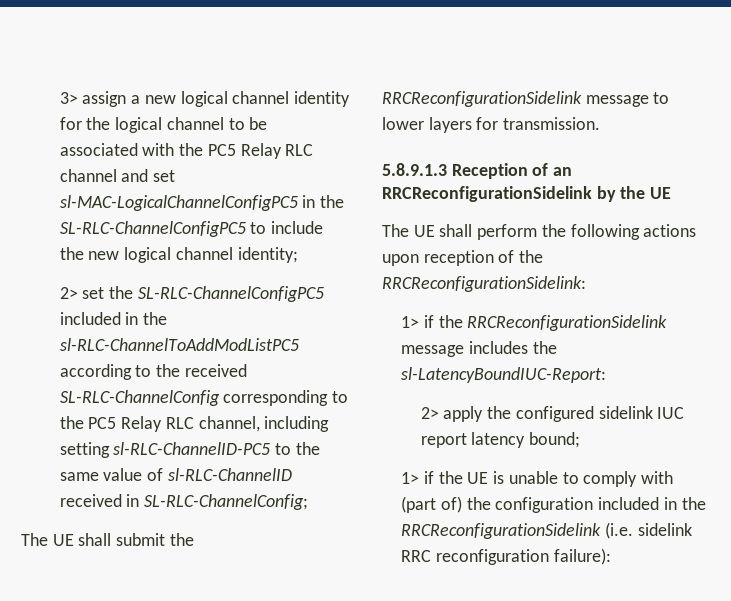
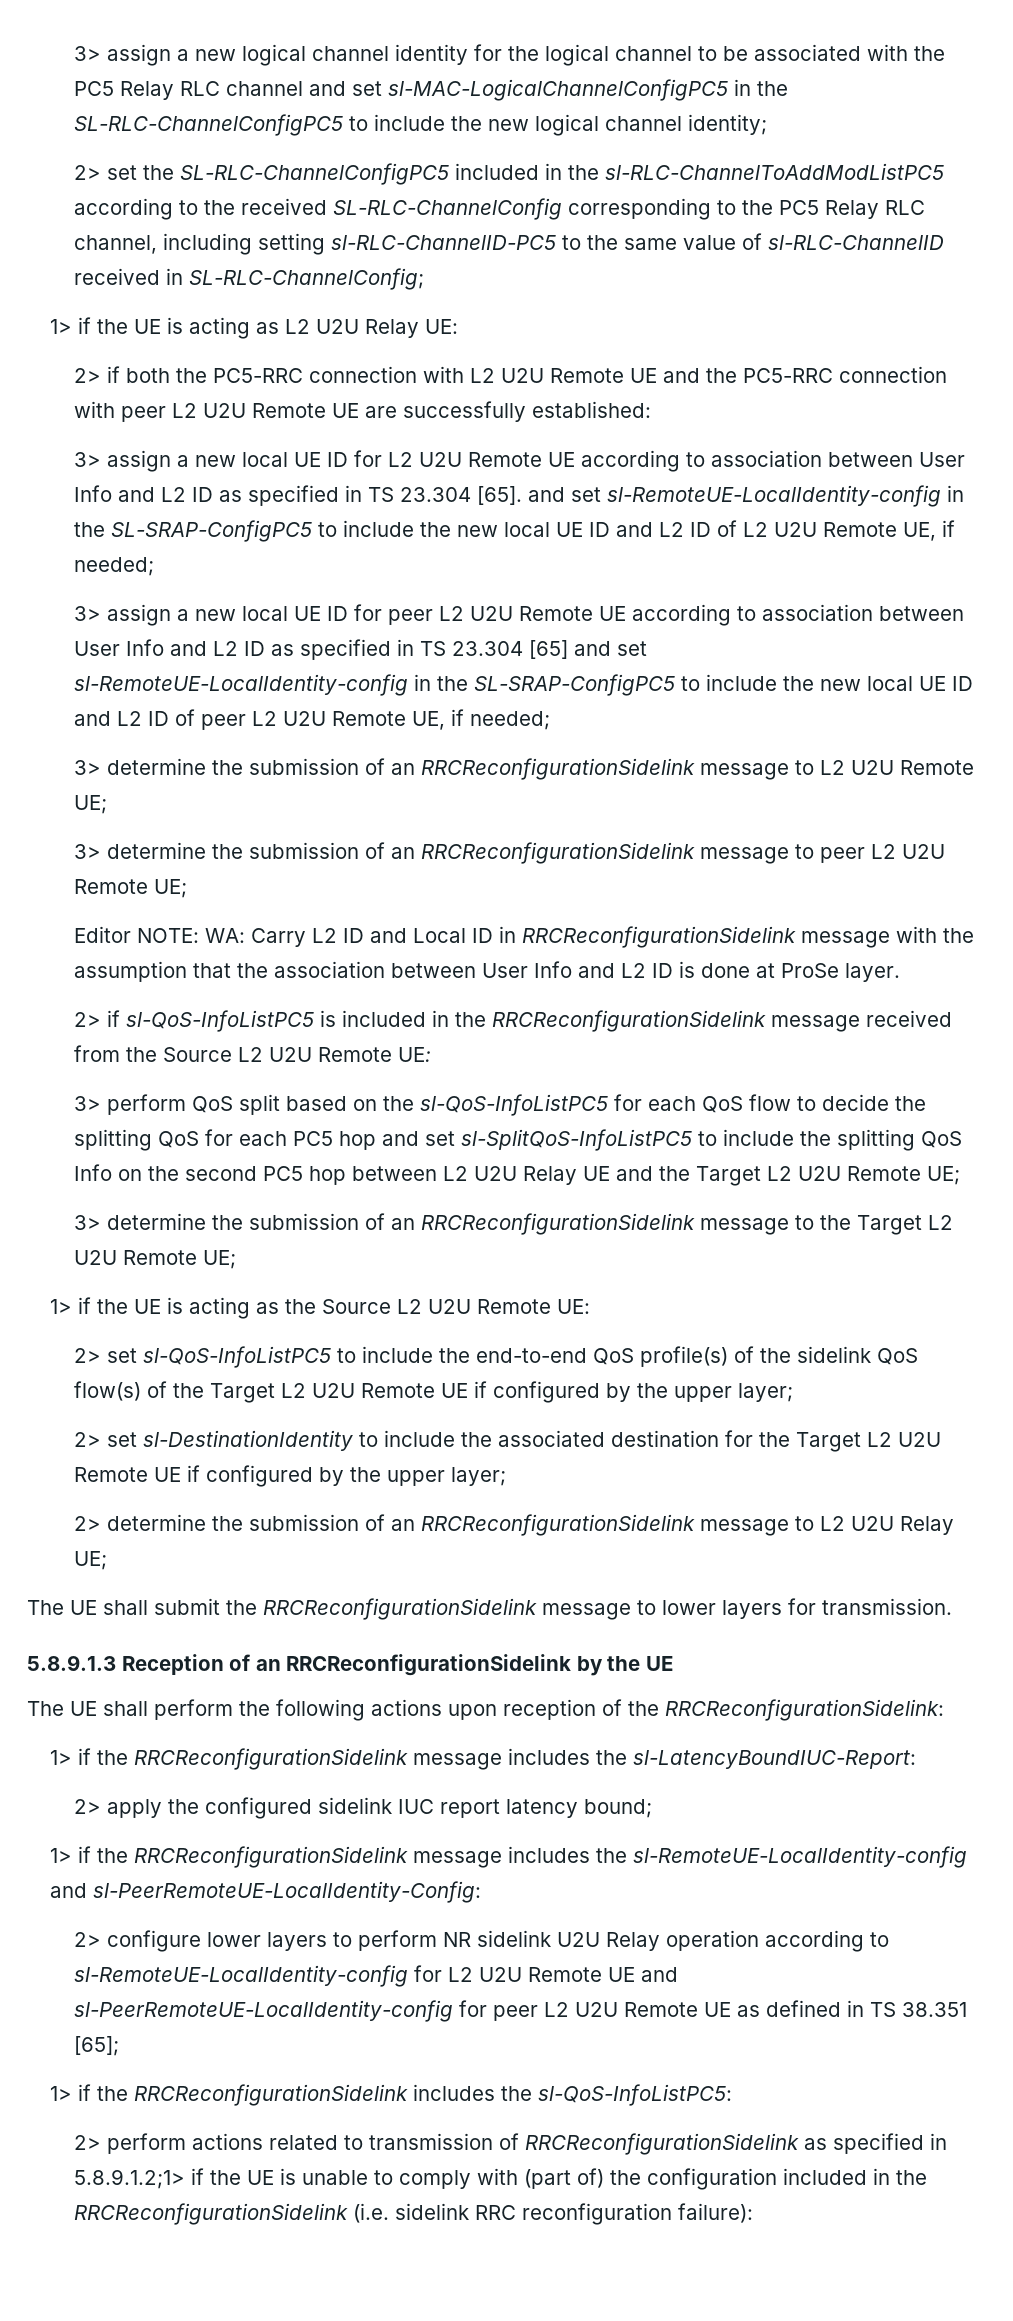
(309, 502) none -> [50,317,459,339] [73,366,947,383] [73,401,651,422] [73,450,965,472] [73,485,964,507] [73,520,955,542] [73,557,154,576] [73,604,964,626] [73,639,647,660] [73,674,973,696] [73,709,550,730] [73,758,974,780] [73,795,107,814] [73,842,945,864] [73,879,187,898] [73,926,974,948] [73,961,900,982] [73,1010,952,1032] [73,1045,431,1062] [73,1094,926,1116] [73,1129,962,1151] [73,1164,960,1186] [73,1213,953,1235] [73,1250,236,1269] [50,1297,591,1319] [73,1346,918,1368] [73,1381,793,1403] [73,1430,941,1452] [73,1465,506,1487] [73,1514,954,1536] [73,1551,107,1570] // 1> if the UE is acting as L2 U2U Relay UE: // 2> if both the PC5-RRC connection with L2 U2U Remote UE and the PC5-RRC connection with peer L2 U2U Remote UE are successfully established: // 3> assign a new local UE ID for L2 U2U Remote UE according to association between User Info and L2 ID as specified in TS 23.304 [65]. and set sl-RemoteUE-LocalIdentity-config in the SL-SRAP-ConfigPC5 to include the new local UE ID and L2 ID of L2 U2U Remote UE, if needed; // 3> assign a new local UE ID for peer L2 U2U Remote UE according to association between User Info and L2 ID as specified in TS 23.304 [65] and set sl-RemoteUE-LocalIdentity-config in the SL-SRAP-ConfigPC5 to include the new local UE ID and L2 ID of peer L2 U2U Remote UE, if needed; // 3> determine the submission of an RRCReconfigurationSidelink message to L2 U2U Remote UE; // 3> determine the submission of an RRCReconfigurationSidelink message to peer L2 U2U Remote UE; // Editor NOTE: WA: Carry L2 ID and Local ID in RRCReconfigurationSidelink message with the assumption that the association between User Info and L2 ID is done at ProSe layer. // 2> if sl-QoS-InfoListPC5 is included in the RRCReconfigurationSidelink message received from the Source L2 U2U Remote UE: // 3> perform QoS split based on the sl-QoS-InfoListPC5 for each QoS flow to decide the splitting QoS for each PC5 hop and set sl-SplitQoS-InfoListPC5 to include the splitting QoS Info on the second PC5 hop between L2 U2U Relay UE and the Target L2 U2U Remote UE; // 3> determine the submission of an RRCReconfigurationSidelink message to the Target L2 U2U Remote UE; // 1> if the UE is acting as the Source L2 U2U Remote UE: // 2> set sl-QoS-InfoListPC5 to include the end-to-end QoS profile(s) of the sidelink QoS flow(s) of the Target L2 U2U Remote UE if configured by the upper layer; // 2> set sl-DestinationIdentity to include the associated destination for the Target L2 U2U Remote UE if configured by the upper layer; // 2> determine the submission of an RRCReconfigurationSidelink message to L2 U2U Relay UE;
(463, 477) none -> [134,1846,968,1868] [50,1881,482,1903] [73,1930,889,1952] [73,1965,678,1987] [73,2000,967,2022] [73,2036,119,2056] [50,2084,733,2106] [73,2133,947,2155] [73,2168,241,2189] RRCReconfigurationSidelink message includes the sl-RemoteUE-LocalIdentity-config and sl-PeerRemoteUE-LocalIdentity-Config: // 2> configure lower layers to perform NR sidelink U2U Relay operation according to sl-RemoteUE-LocalIdentity-config for L2 U2U Remote UE and sl-PeerRemoteUE-LocalIdentity-config for peer L2 U2U Remote UE as defined in TS 38.351 [65]; // 1> if the RRCReconfigurationSidelink includes the sl-QoS-InfoListPC5: // 2> perform actions related to transmission of RRCReconfigurationSidelink as specified in 5.8.9.1.2;1> if the

